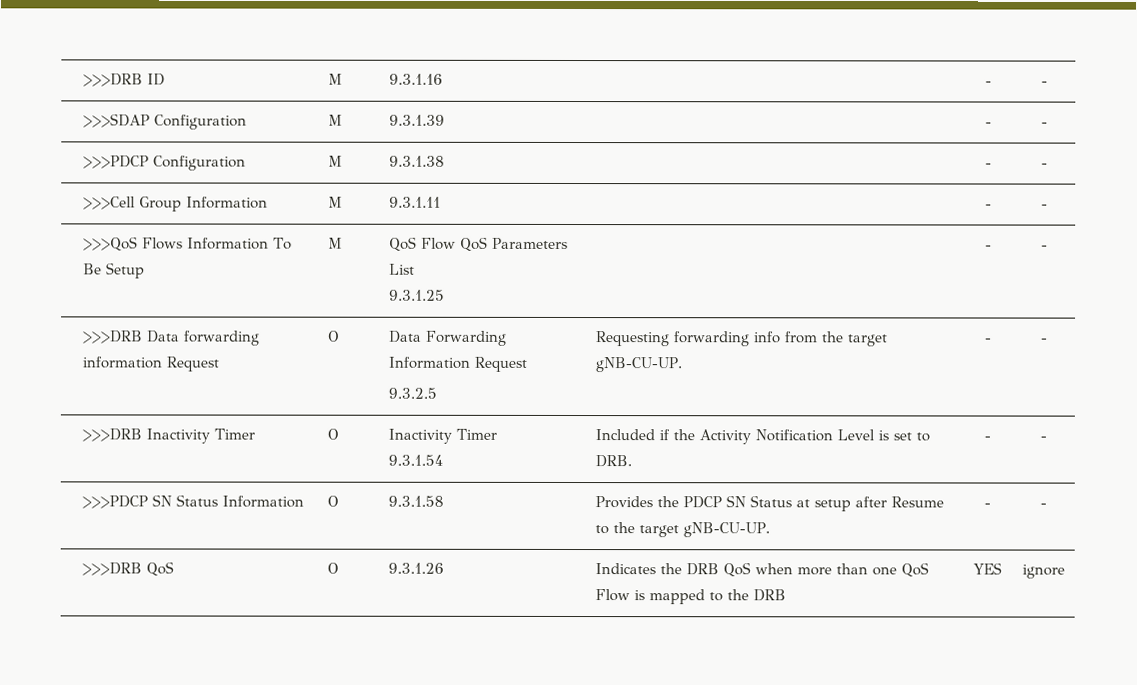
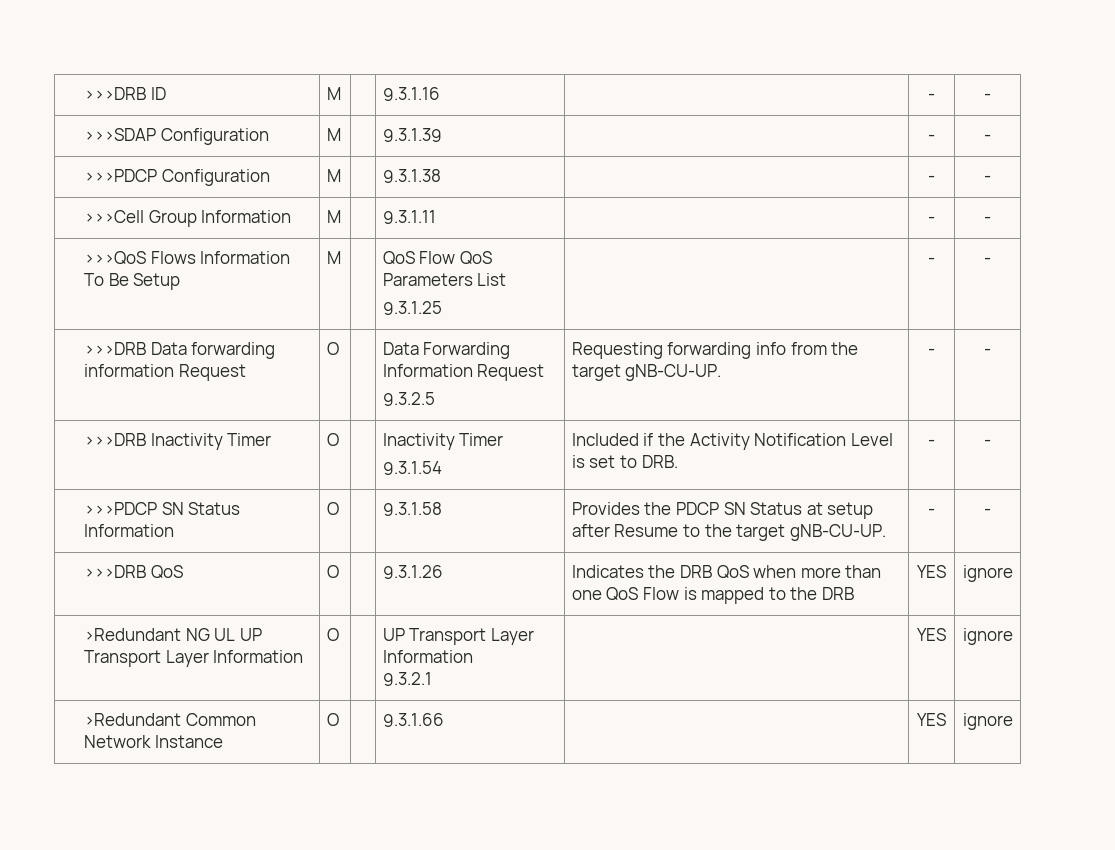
(1065, 571) none -> [83,628,262,641] [83,650,304,667] [326,628,339,641] [382,628,534,645] [382,650,473,663] [382,672,432,686] [917,628,946,641] [962,628,1013,645] [83,713,256,726] [83,735,223,748] [326,713,339,726] [382,713,444,727] [917,713,946,726] [962,713,1013,730] // >Redundant NG UL UP Transport Layer Information | O | | UP Transport Layer Information // 9.3.2.1 | | YES | ignore // >Redundant Common Network Instance | O | | 9.3.1.66 | | YES | ignore

